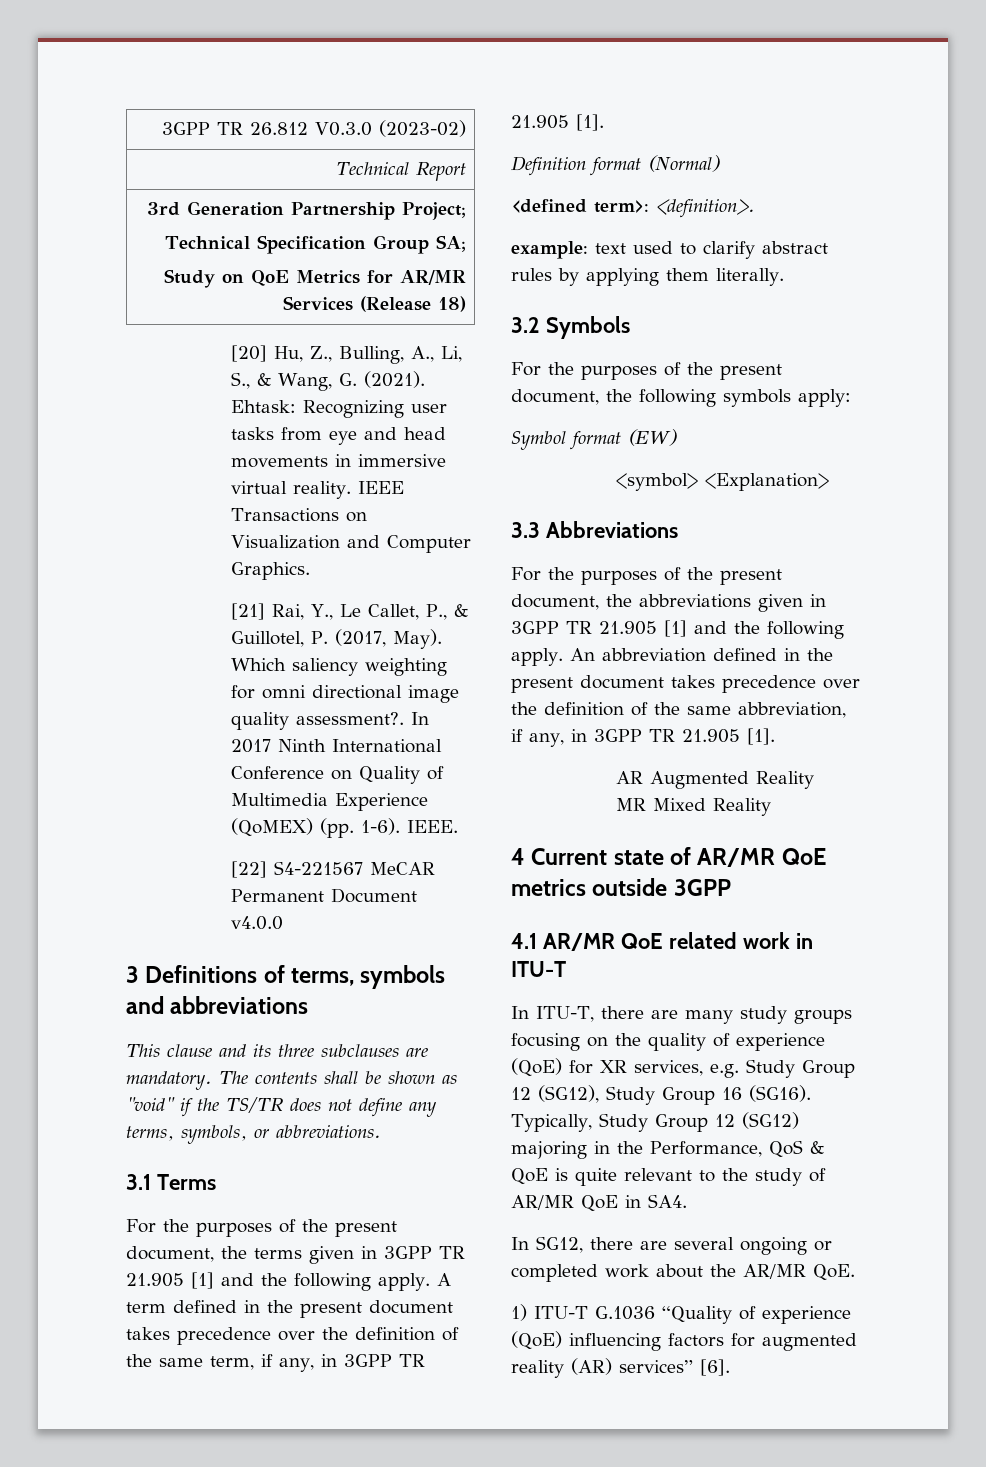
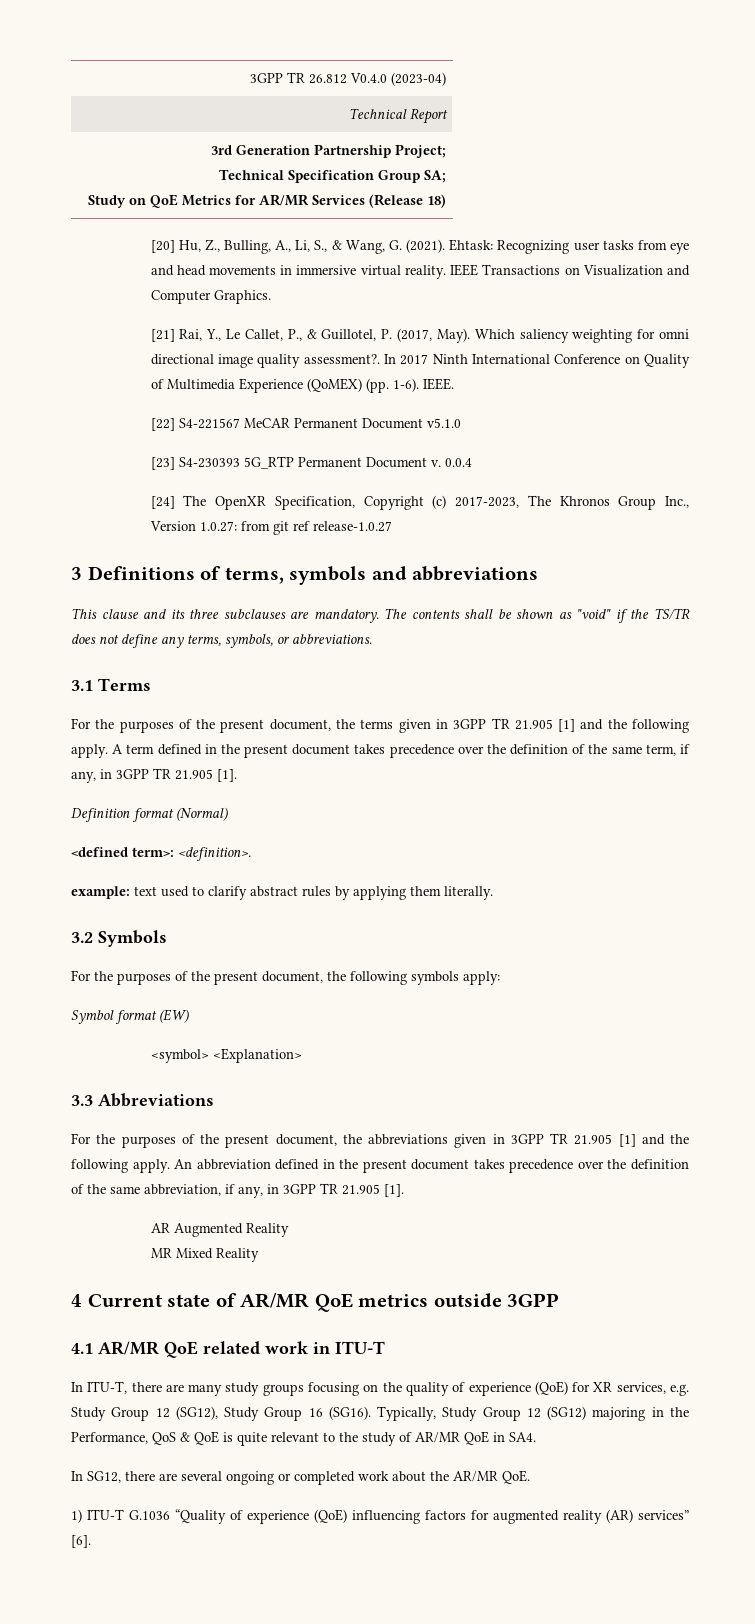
[314,120,466,137] V0.3.0 (2023-02) -> [350,72,447,86] V0.4.0 (2023-04)
[230,916,283,930] v4.0.0 -> [426,418,461,428] [150,456,472,470] [150,495,689,510] [149,521,392,535] v5.1.0 // [23] S4-230393 5G_RTP Permanent Document v. 0.0.4 // [24] The OpenXR Specification, Copyright (c) 2017-2023, The Khronos Group Inc., Version 1.0.27: from git ref release-1.0.27

